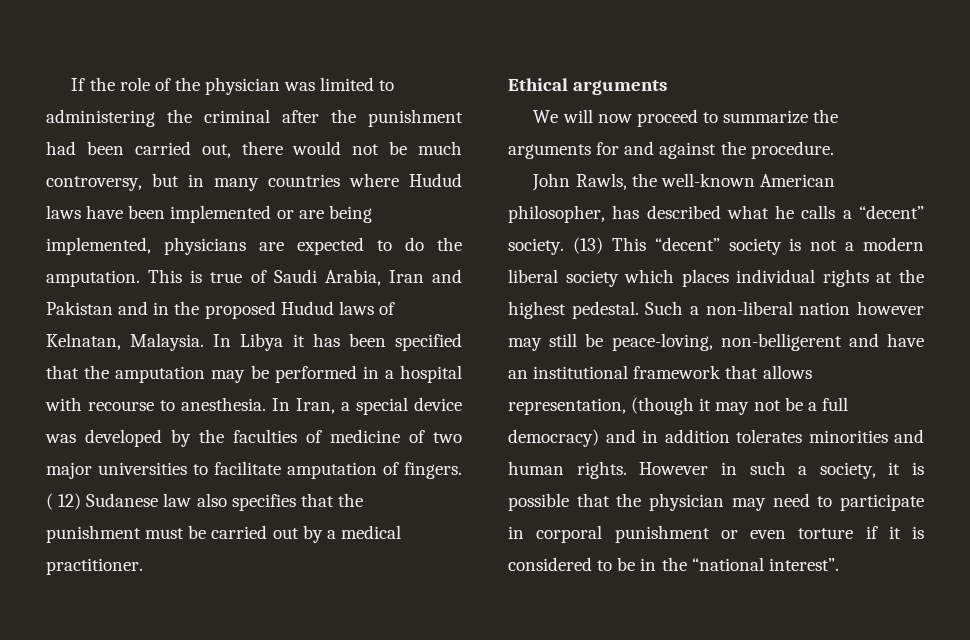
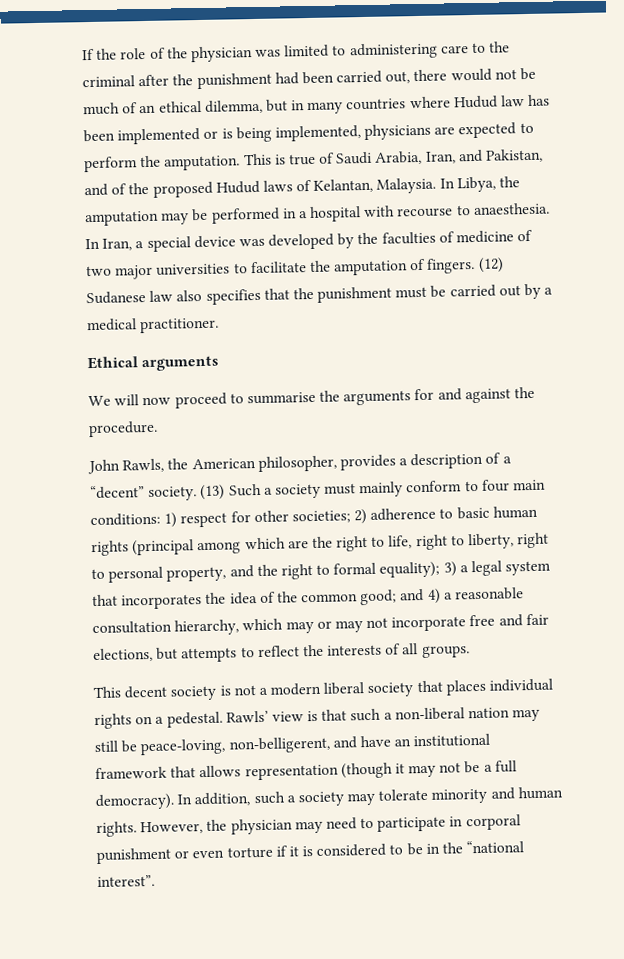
(155, 118) none -> [440,42,487,54] care to
[46,176,142,191] controversy, -> [122,99,263,114] of an ethical dilemma,
[46,205,124,219] laws have -> [500,94,551,107] law has
[298,210,324,219] are -> [221,128,233,139] is
[405,237,424,251] do -> [84,156,138,173] perform
[388,269,462,283] [46,301,170,315] Iran and Pakistan and in -> [425,148,544,164] [84,183,128,197] Iran, and Pakistan, and of
[46,333,121,350] Kelnatan, -> [313,178,374,193] Kelantan,
[240,333,462,351] [46,365,79,379] Libya it has been specified that -> [456,176,496,193] Libya,
[181,397,266,411] anesthesia. -> [472,202,550,216] anaesthesia.
(281, 468) none -> [308,260,331,273] the
[46,493,82,510] ( 12) -> [477,257,504,273] (12)
[723,110,809,124] summarize -> [246,391,316,405] summarise
[660,173,755,187] well-known -> (189, 464) none
[612,205,924,219] [508,237,720,255] has described what he calls a “decent” society. (13) This “decent” -> [339,452,512,471] [90,479,547,502] [90,505,538,528] [91,532,550,557] [91,560,552,583] [92,587,525,610] [92,613,549,636] [93,643,470,663] [93,685,168,699] provides a description of a “decent” society. (13) Such a society must mainly conform to four main conditions: 1) respect for other societies; 2) adherence to basic human rights (principal among which are the right to life, right to liberty, right to personal property, and the right to formal equality); 3) a legal system that incorporates the idea of the common good; and 4) a reasonable consultation hierarchy, which may or may not incorporate free and fair elections, but attempts to reflect the interests of all groups. // This decent
[624,269,675,283] which -> [416,680,443,693] that
[876,269,924,283] [508,301,684,319] at the highest pedestal. Such -> [135,708,382,728] on a pedestal. Rawls’ view is that such
[857,301,925,315] however -> (511, 713) none
[720,333,842,351] non-belligerent -> [228,736,330,754] non-belligerent,
[508,398,626,415] representation, -> [244,764,339,781] representation
[508,429,924,447] [508,461,924,479] [508,493,610,511] democracy) and in addition tolerates minorities and human rights. However in such a society, it is possible that -> [95,786,563,811] [96,821,204,838] democracy). In addition, such a society may tolerate minority and human rights. However,

